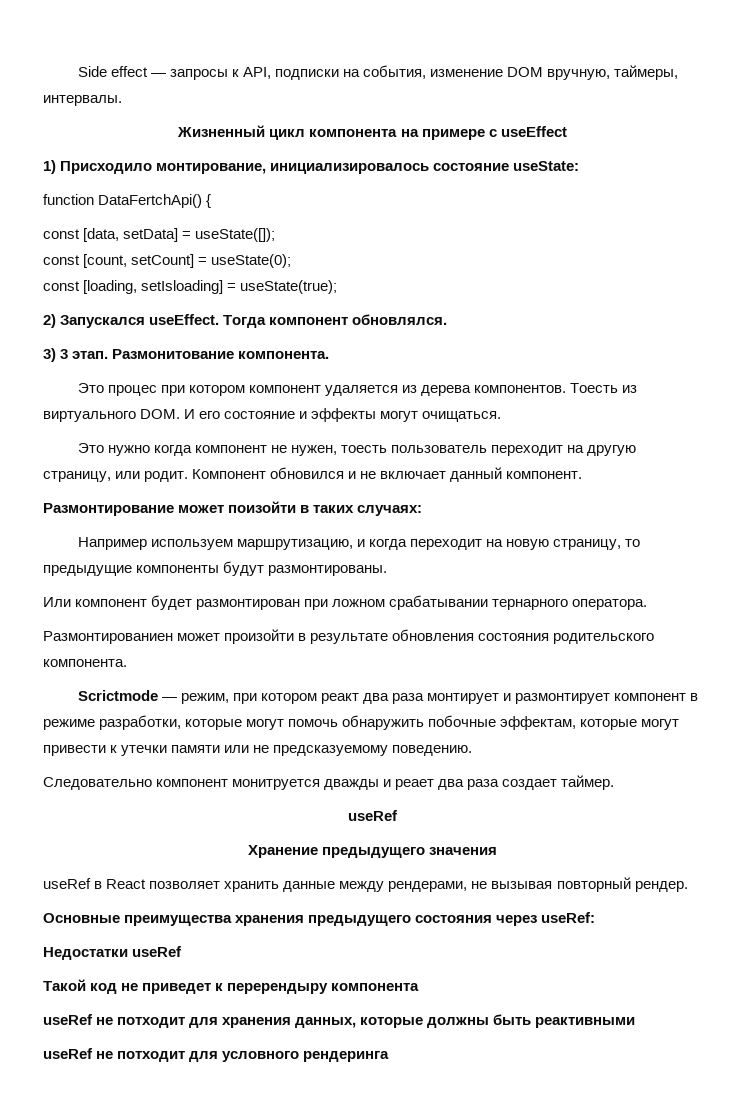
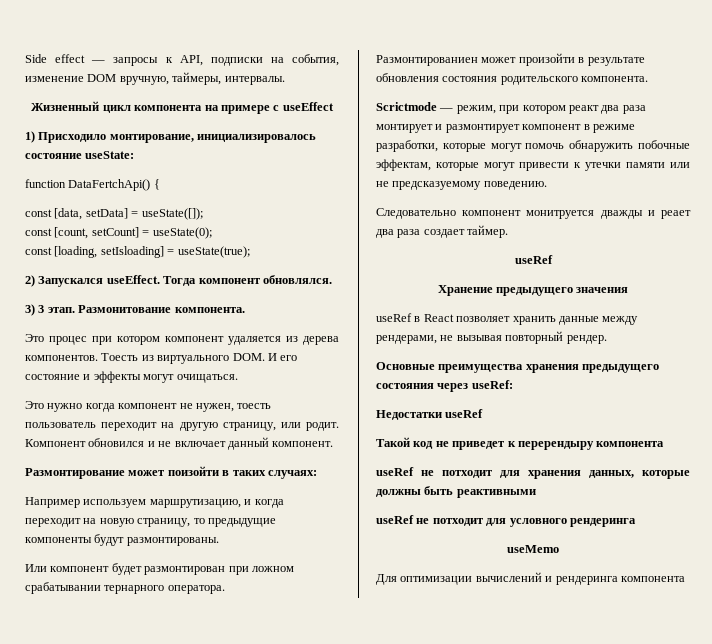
(390, 1056) none -> [507,545,559,553] [376,572,685,585] // useMemo // Для оптимизации вычислений и рендеринга компонента

